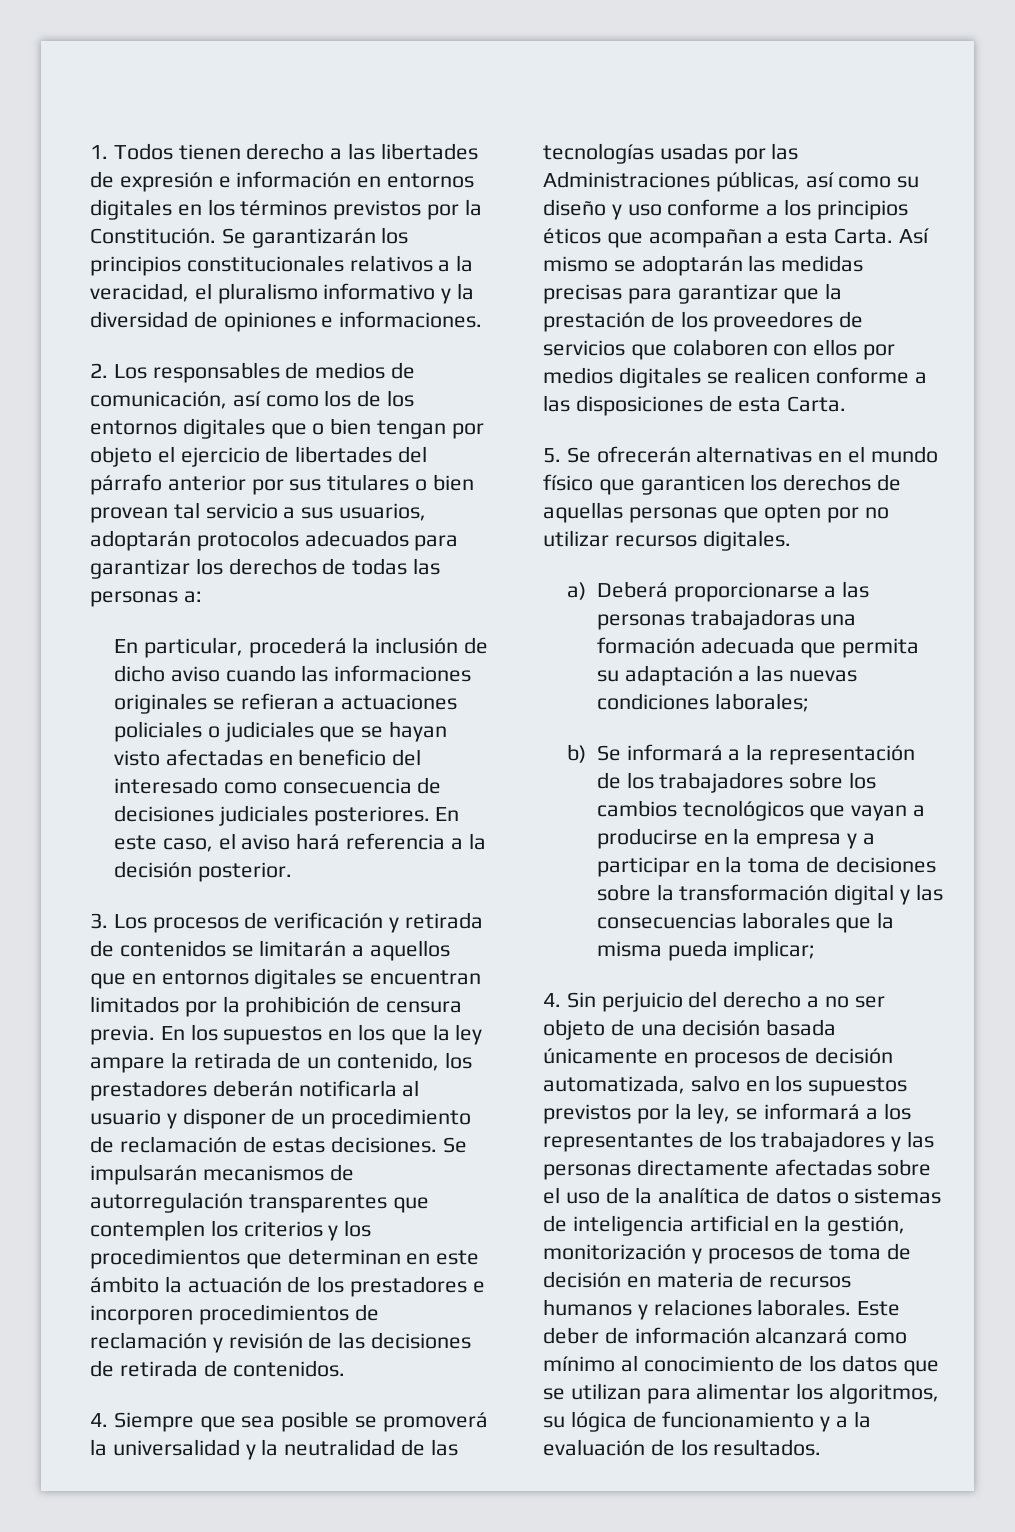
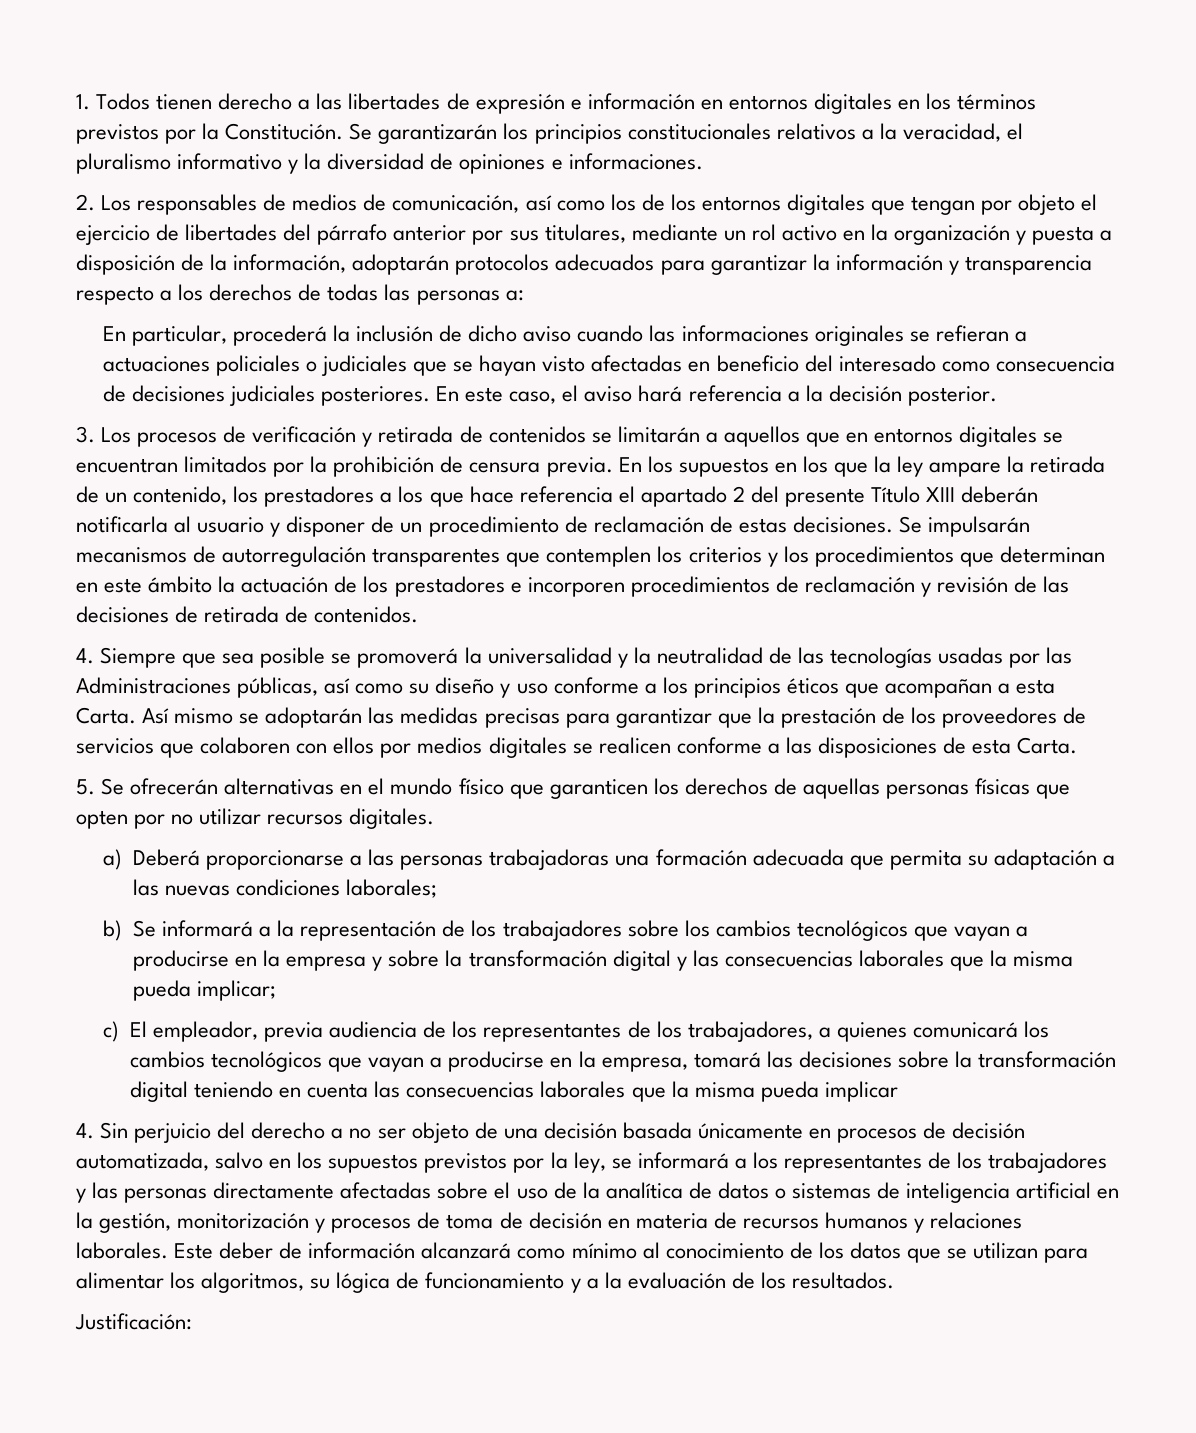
[312,418,372,435] o bien -> (906, 207) none
[327,474,474,491] [90,502,427,523] titulares o bien provean tal servicio a sus usuarios, -> [544,224,1113,245] [76,254,347,275] titulares, mediante un rol activo en la organización y puesta a disposición de la información,
(190, 569) none -> [812,254,1092,275] [76,286,173,305] la información y transparencia respecto a
(207, 1090) none -> [380,486,956,507] a los que hace referencia el apartado 2 del presente Título XIII
(717, 515) none -> [975,778,1031,795] físicas
[862,833,875,845] [596,856,936,877] a participar en la toma de decisiones -> (383, 963) none
(816, 950) none -> [102,1021,1049,1042] [130,1051,1117,1072] [130,1081,898,1102] // c) El empleador, previa audiencia de los representantes de los trabajadores, a quienes comunicará los cambios tecnológicos que vayan a producirse en la empresa, tomará las decisiones sobre la transformación digital teniendo en cuenta las consecuencias laborales que la misma pueda implicar
(822, 1447) none -> [75,1313,192,1330] // Justificación:

